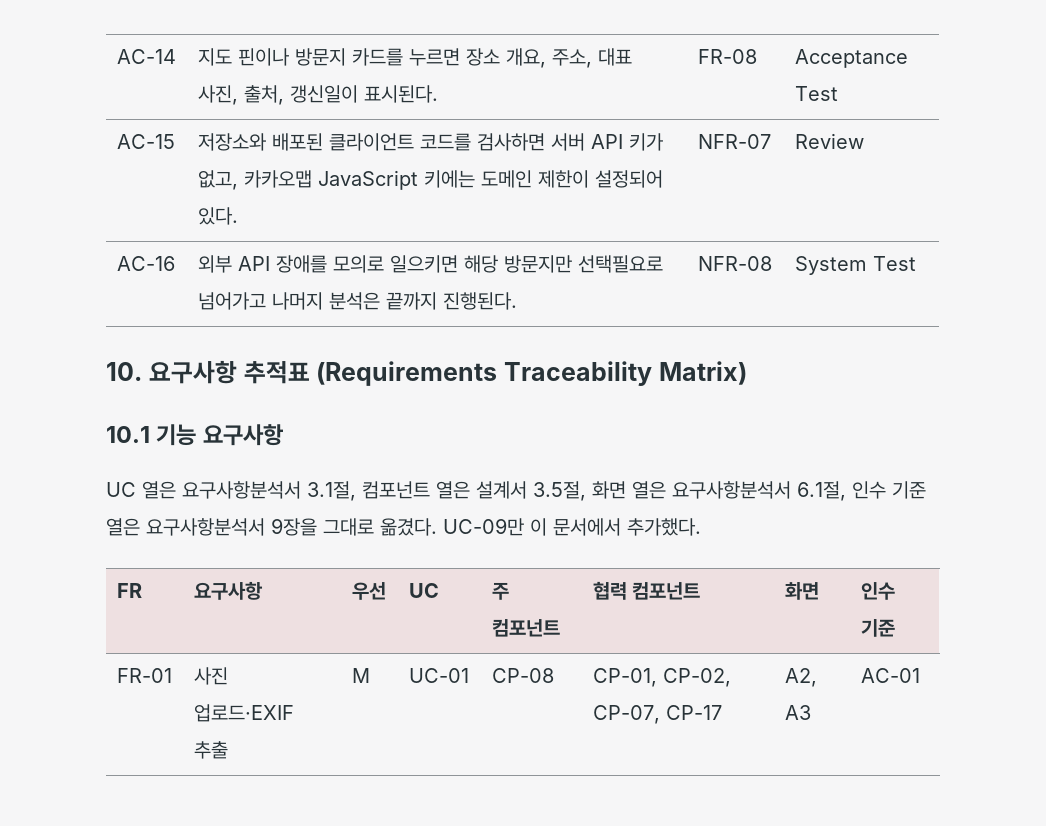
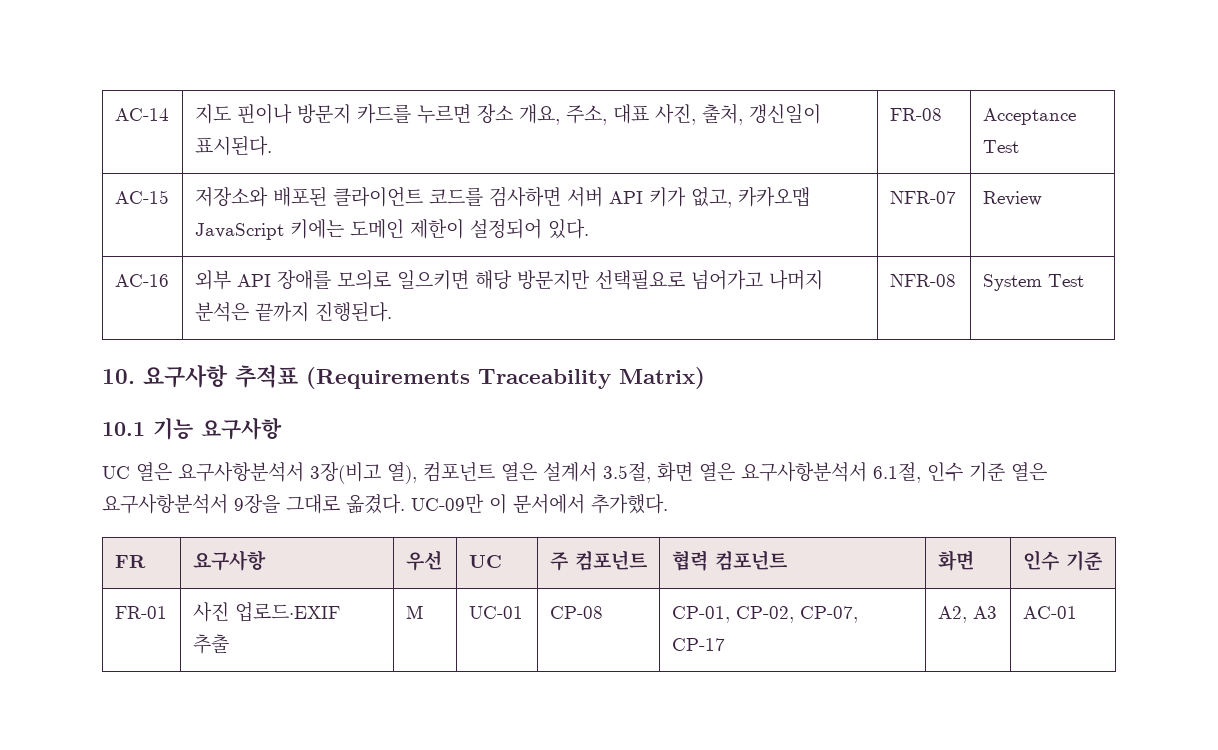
[307,481,356,501] 3.1절, -> [310,462,417,484] 3장(비고 열),

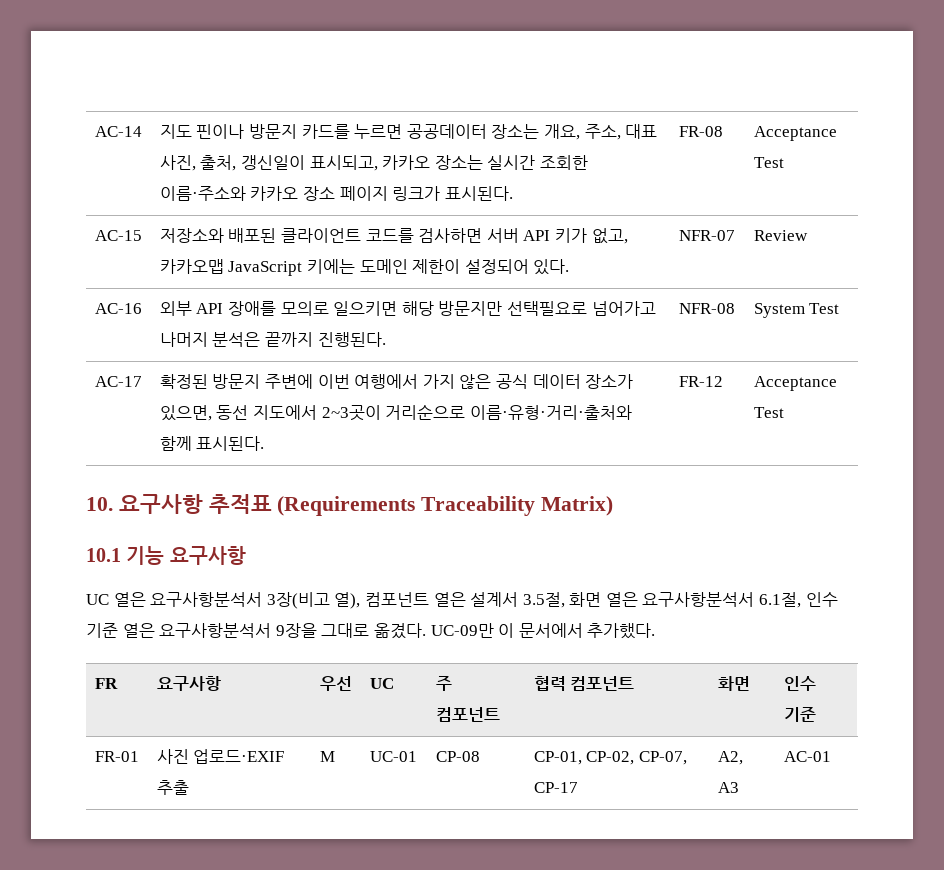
[476,104,513,124] 장소 -> [406,124,540,139] 공공데이터 장소는
(821, 114) none -> [309,155,588,171] [159,186,441,201] 표시되고, 카카오 장소는 실시간 조회한 이름·주소와 카카오 장소 페이지 링크가
(1084, 280) none -> [94,376,142,387] [159,374,634,389] [159,404,632,421] [159,436,265,451] [678,376,723,387] [753,376,837,391] [753,407,784,418] // AC-17 | 확정된 방문지 주변에 이번 여행에서 가지 않은 공식 데이터 장소가 있으면, 동선 지도에서 2~3곳이 거리순으로 이름·유형·거리·출처와 함께 표시된다. | FR-12 | Acceptance Test

